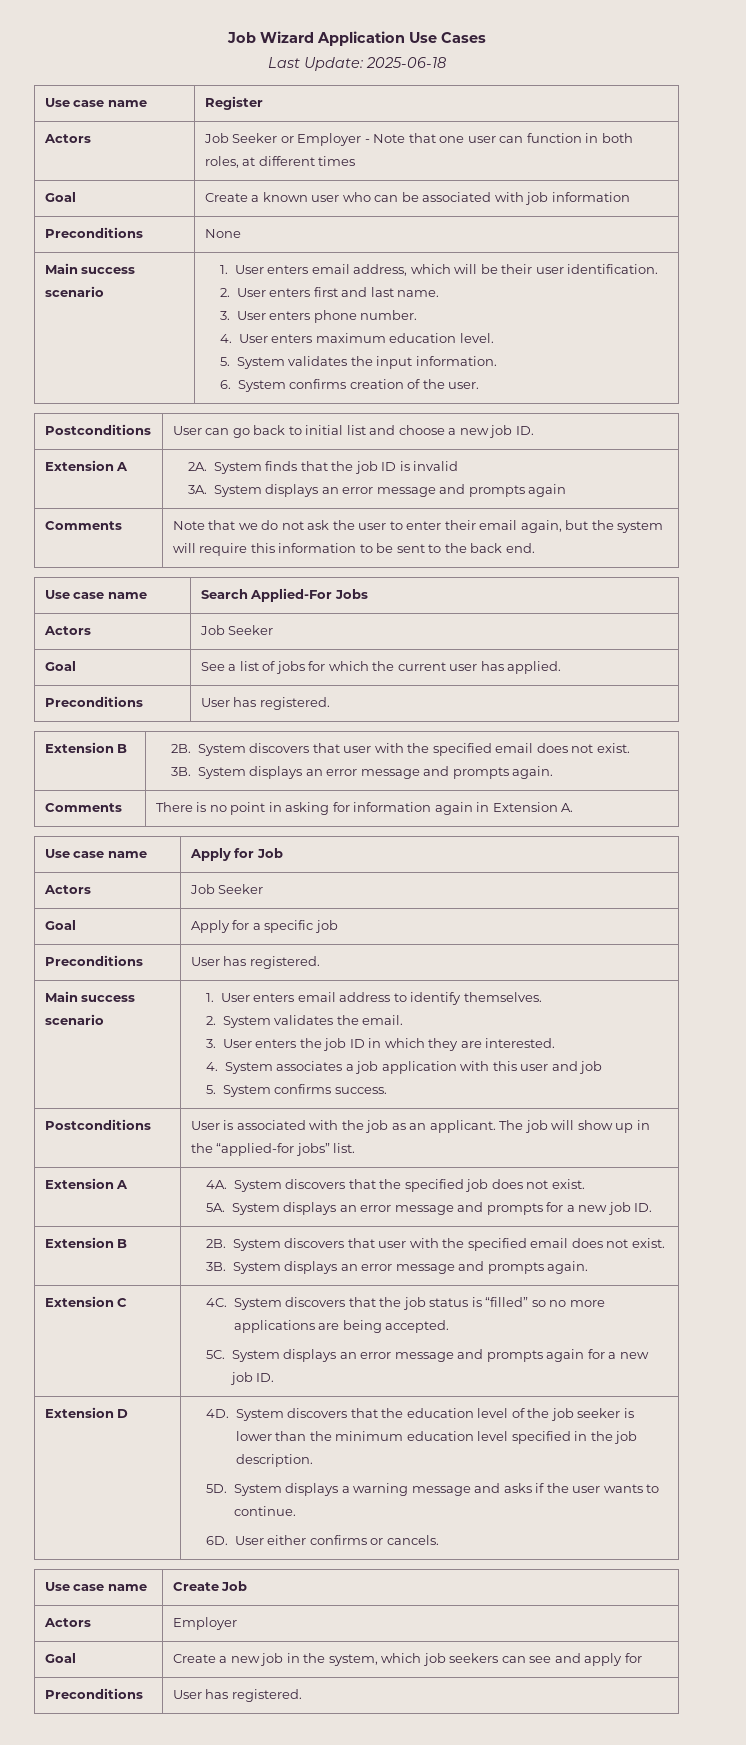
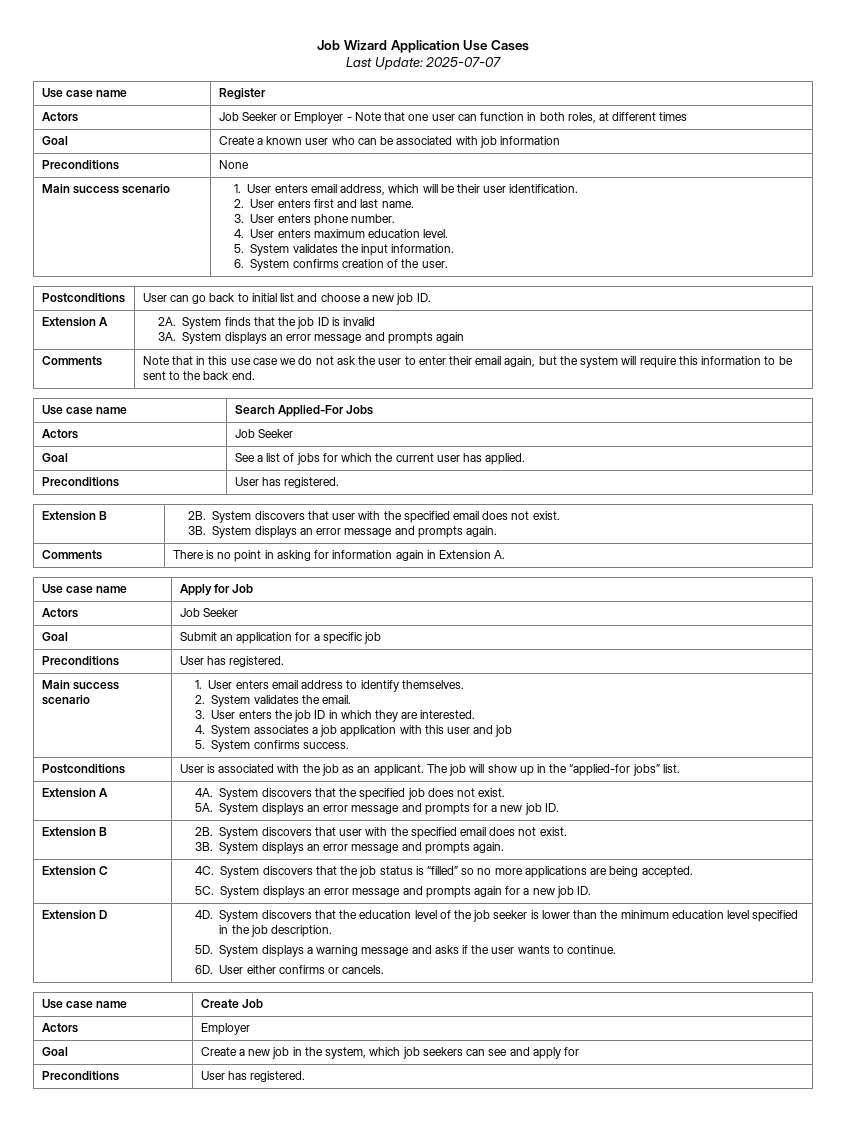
[365,57,446,68] 2025-06-18 -> [425,57,502,67] 2025-07-07
(236, 525) none -> [196,356,278,365] in this use case
[190,920,230,933] Apply -> [179,632,293,644] Submit an application

